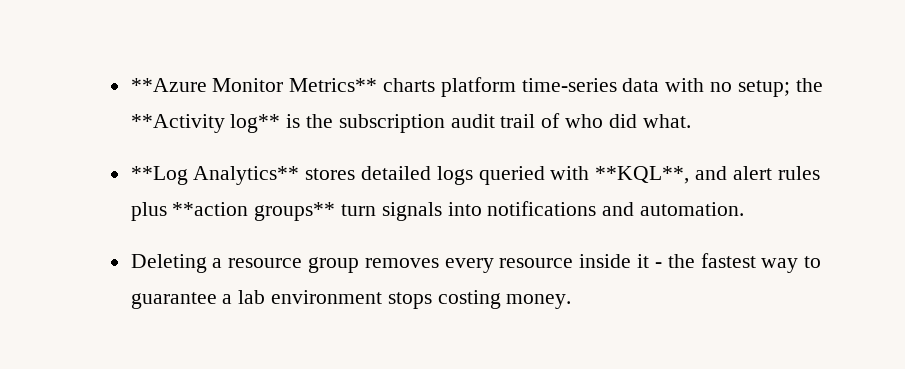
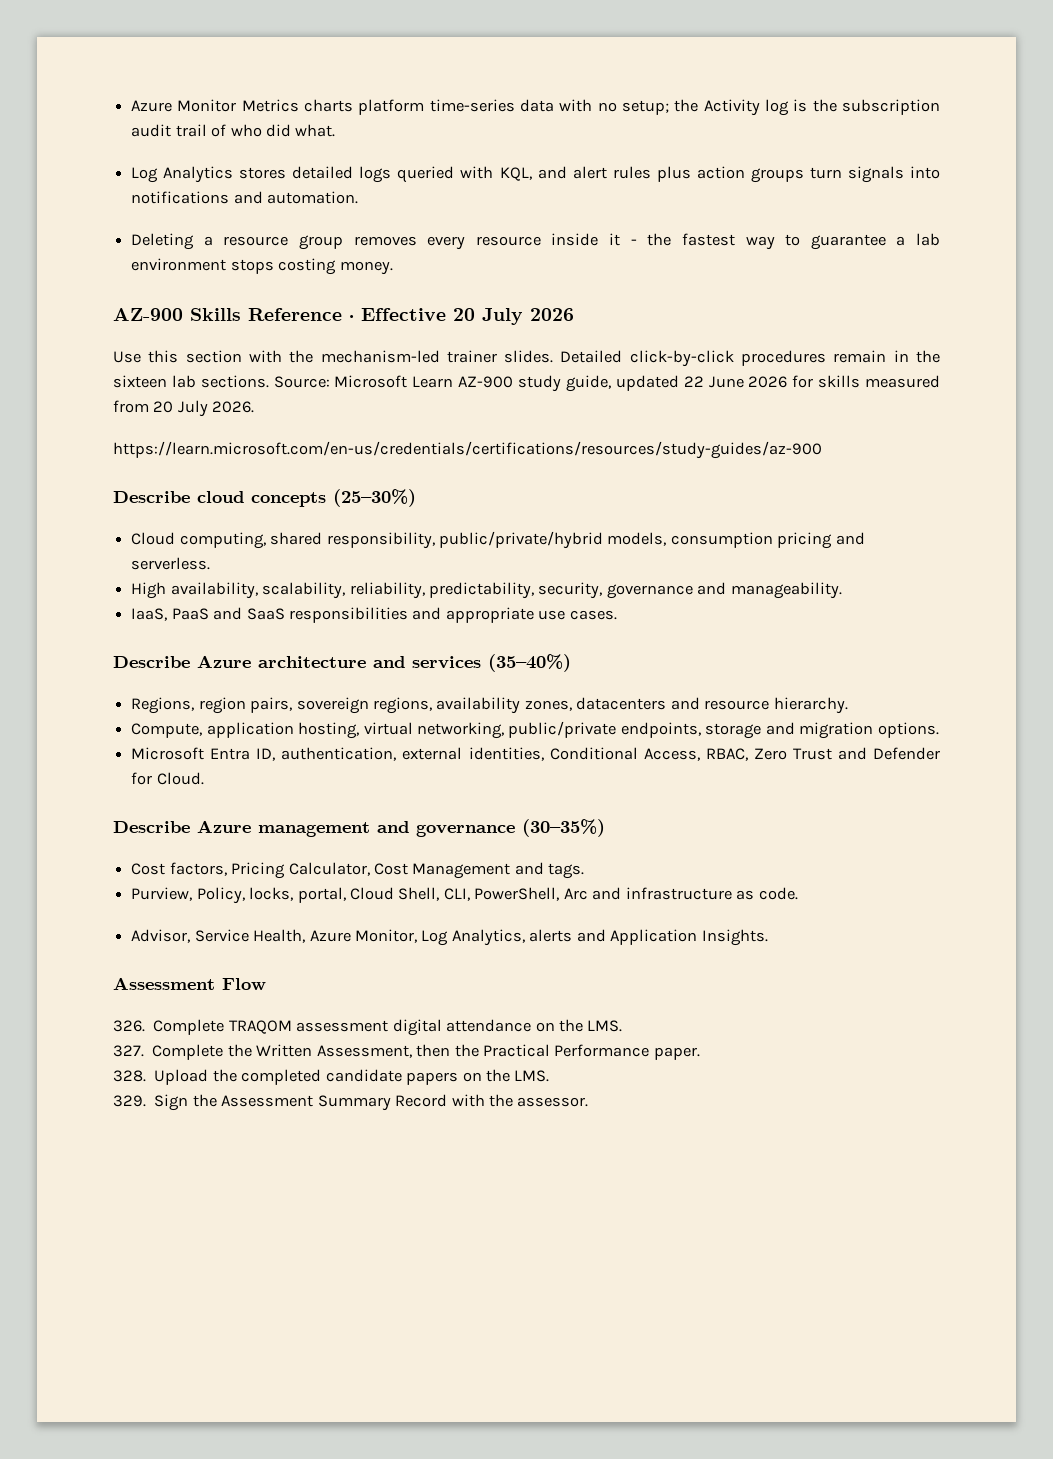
[130,78,378,92] **Azure Monitor Metrics** -> [131,99,299,112] Azure Monitor Metrics
[130,114,281,133] **Activity log** -> [703,99,790,116] Activity log
[130,166,300,185] **Log Analytics** -> [131,166,234,183] Log Analytics
[595,166,690,184] **KQL**, -> [499,167,532,181] KQL,
[172,202,336,221] **action groups** -> [696,166,804,183] action groups
(572, 301) none -> [113,308,574,325] [113,350,940,367] [113,375,941,392] [113,400,255,417] [113,441,822,459] [113,489,416,507] [131,531,865,549] [131,557,211,570] [131,582,842,599] [131,607,617,623] [113,654,571,672] [131,697,848,714] [131,721,939,739] [131,747,940,761] [131,772,204,785] [113,819,605,837] [131,862,585,879] [131,887,798,904] [131,929,768,946] [113,977,266,990] [113,1019,623,1036] [113,1044,700,1060] [113,1069,550,1085] [113,1094,589,1111] // AZ-900 Skills Reference · Effective 20 July 2026 // Use this section with the mechanism-led trainer slides. Detailed click-by-click procedures remain in the sixteen lab sections. Source: Microsoft Learn AZ-900 study guide, updated 22 June 2026 for skills measured from 20 July 2026. // https://learn.microsoft.com/en-us/credentials/certifications/resources/study-guides/az-900 // Describe cloud concepts (25–30%) // Cloud computing, shared responsibility, public/private/hybrid models, consumption pricing and serverless. // High availability, scalability, reliability, predictability, security, governance and manageability. // IaaS, PaaS and SaaS responsibilities and appropriate use cases. // Describe Azure architecture and services (35–40%) // Regions, region pairs, sovereign regions, availability zones, datacenters and resource hierarchy. // Compute, application hosting, virtual networking, public/private endpoints, storage and migration options. // Microsoft Entra ID, authentication, external identities, Conditional Access, RBAC, Zero Trust and Defender for Cloud. // Describe Azure management and governance (30–35%) // Cost factors, Pricing Calculator, Cost Management and tags. // Purview, Policy, locks, portal, Cloud Shell, CLI, PowerShell, Arc and infrastructure as code. // Advisor, Service Health, Azure Monitor, Log Analytics, alerts and Application Insights. // Assessment Flow // 326. Complete TRAQOM assessment digital attendance on the LMS. // 327. Complete the Written Assessment, then the Practical Performance paper. // 328. Upload the completed candidate papers on the LMS. // 329. Sign the Assessment Summary Record with the assessor.

